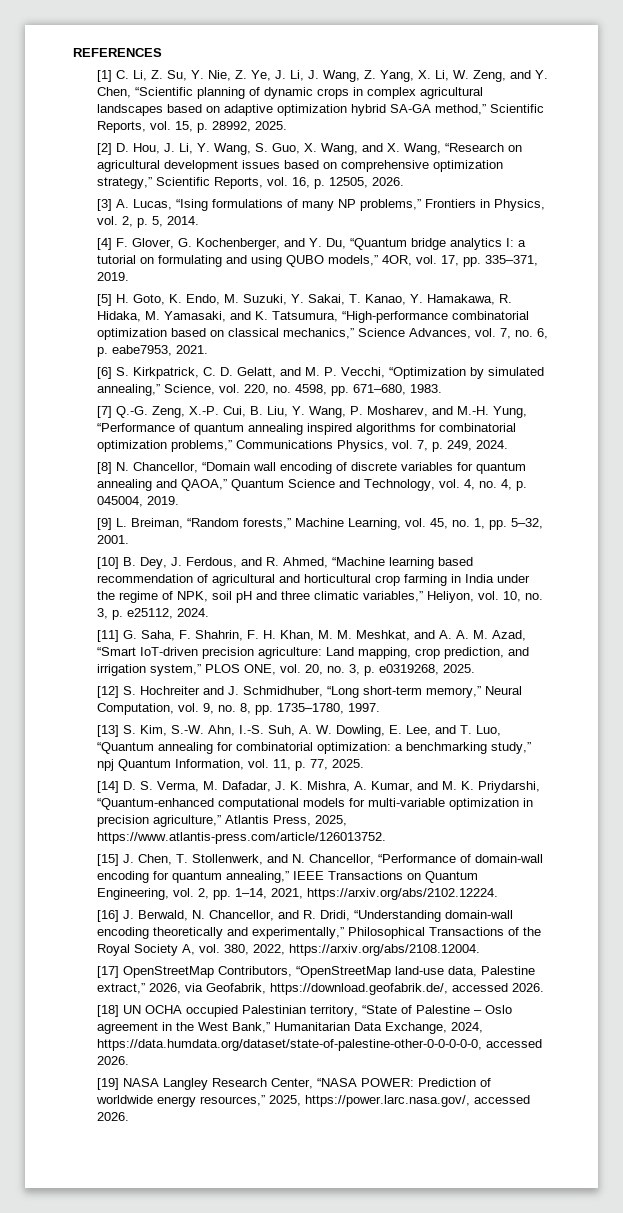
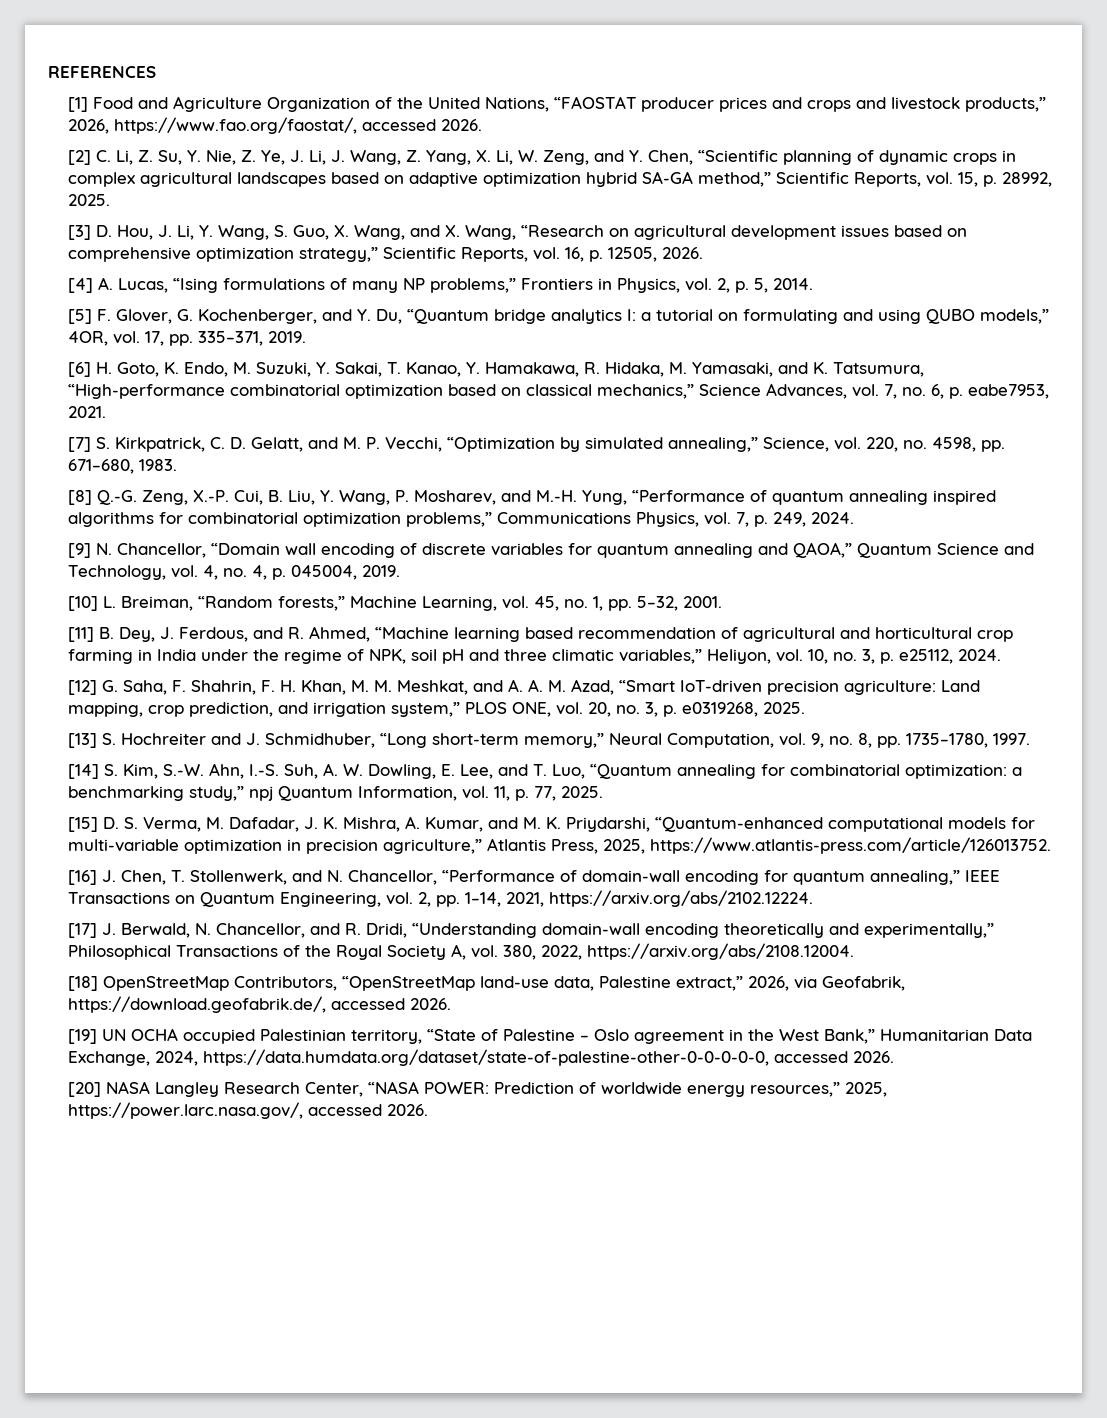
(112, 76) none -> [92,96,1046,112] [67,117,482,134] [67,150,91,165] Food and Agriculture Organization of the United Nations, “FAOSTAT producer prices and crops and livestock products,” 2026, https://www.fao.org/faostat/, accessed 2026. // [2]
[96,143,112,155] [2] -> [67,225,91,240] [3]
[96,199,112,211] [3] -> [67,278,93,293] [4]
[96,238,112,250] [4] -> [67,309,92,324] [5]
[96,294,112,306] [5] -> [67,362,91,377] [6]
[96,367,112,379] [6] -> [67,437,91,452] [7]
[96,406,112,418] [7] -> [67,490,92,505] [8]
[96,462,112,474] [8] -> [67,543,91,558] [9]
[96,518,112,530] [9] -> [67,596,98,611] [10]
[96,557,119,569] [10] -> [67,627,94,642] [11]
[96,630,119,642] [11] -> [67,680,97,695] [12]
[96,686,119,698] [12] -> [67,733,97,748] [13]
[96,725,119,737] [13] -> [67,764,99,779] [14]
[96,781,119,793] [14] -> [67,817,98,832] [15]
[96,854,119,866] [15] -> [67,870,97,885] [16]
[96,910,119,922] [16] -> [67,923,97,938] [17]
[96,966,119,978] [17] -> [67,976,98,991] [18]
[96,1005,119,1017] [18] -> [67,1029,97,1044] [19]
[96,1078,119,1090] [19] -> [67,1082,101,1097] [20]

